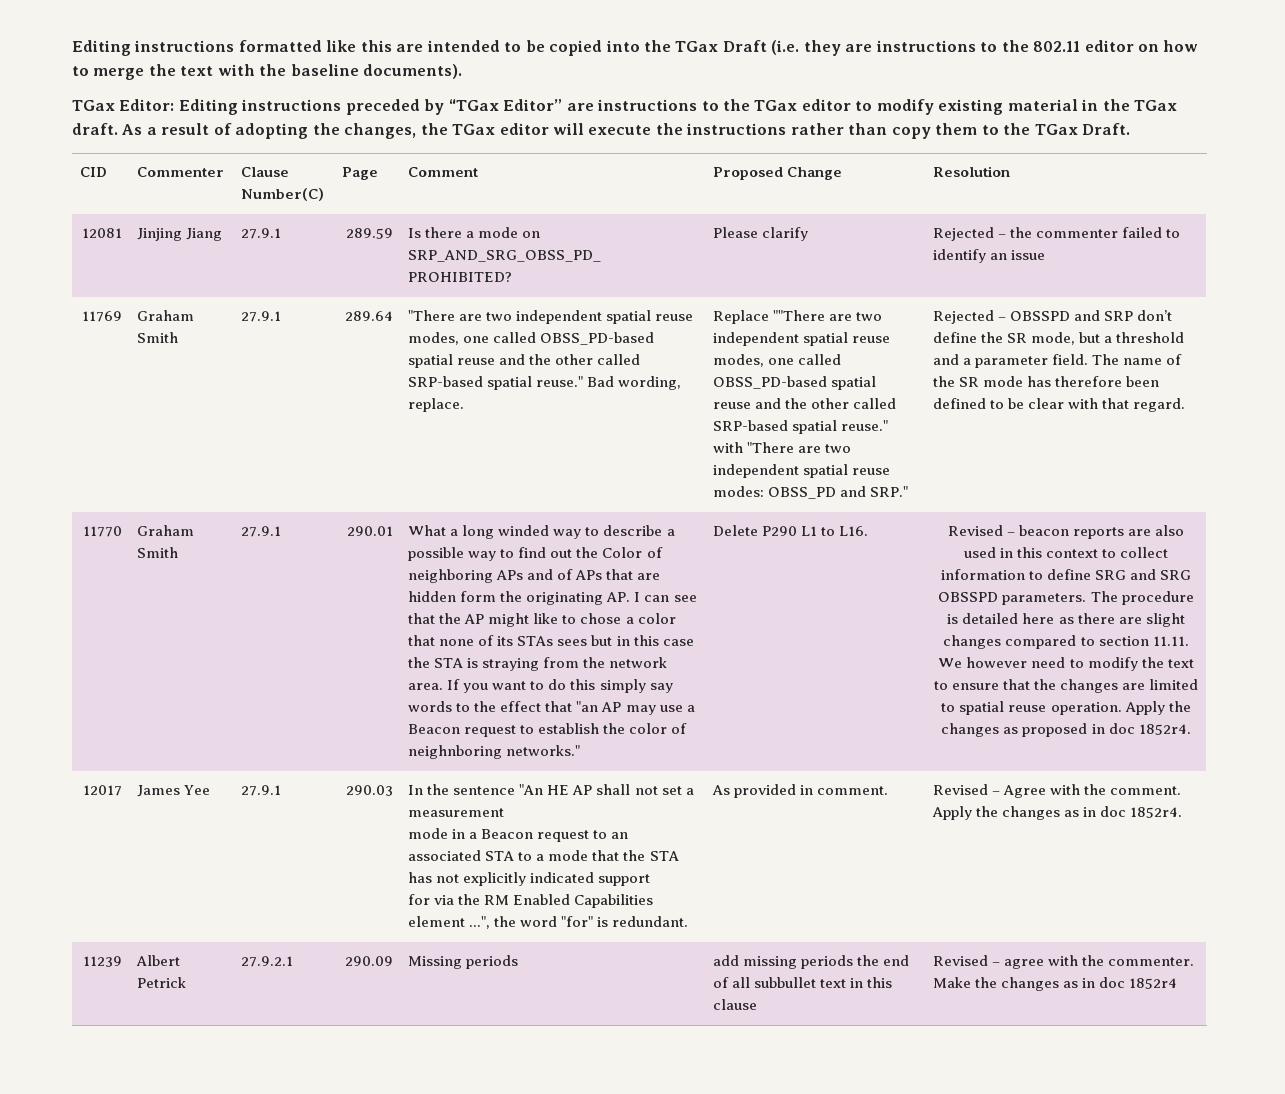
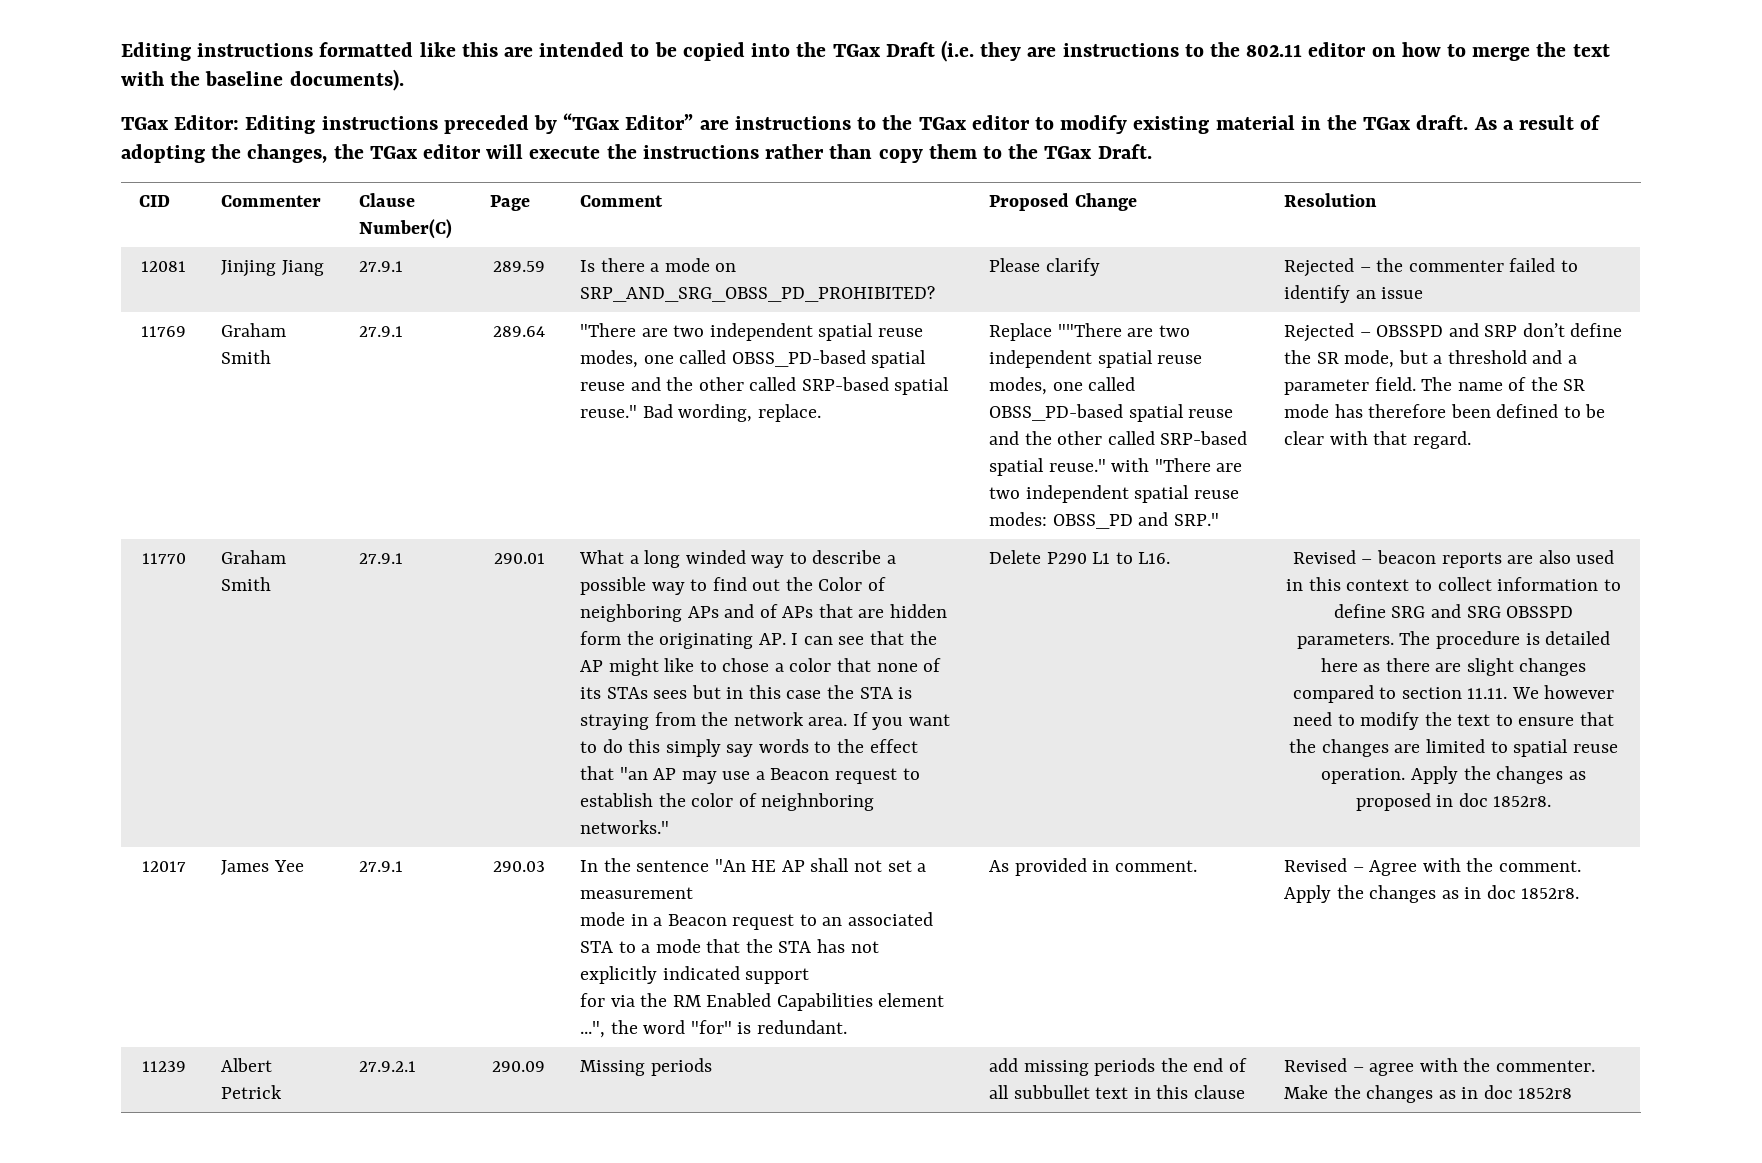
[1138,724,1191,735] 1852r4. -> [1493,796,1552,807] 1852r8.
[1130,807,1183,818] 1852r4. -> [1521,888,1580,899] 1852r8.
[1129,978,1178,989] 1852r4 -> [1518,1088,1573,1099] 1852r8

